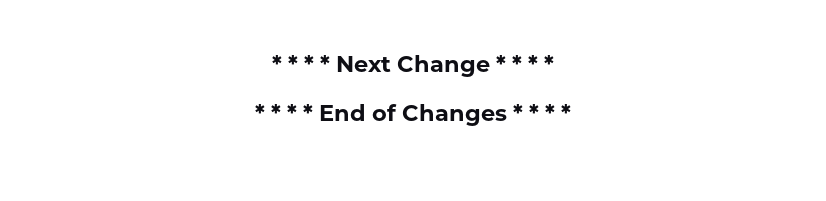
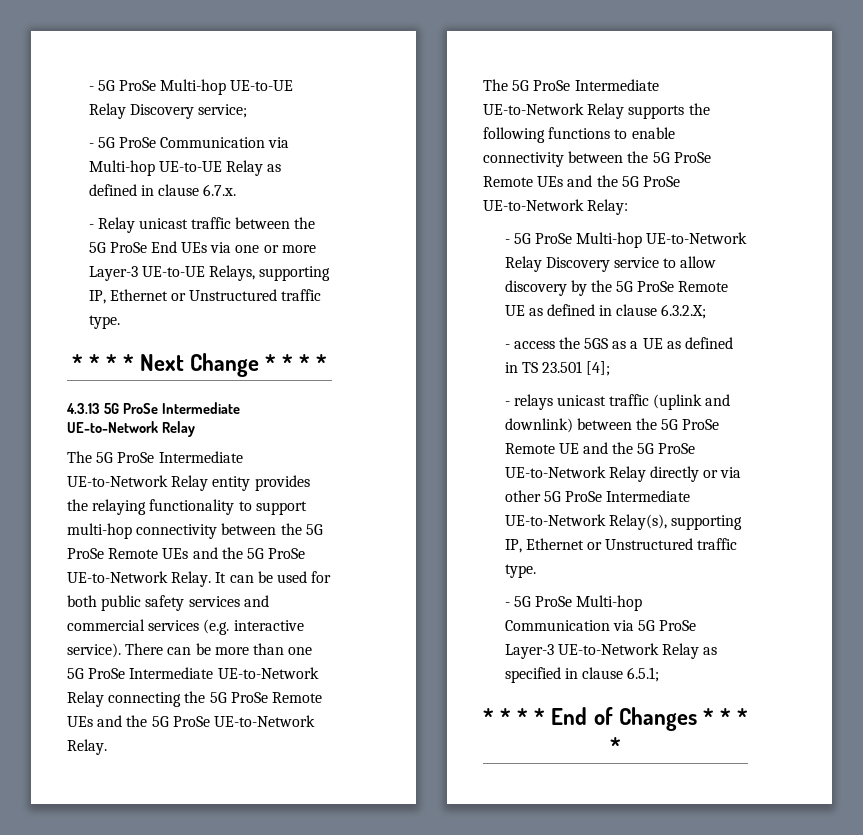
(271, 63) none -> [88,79,294,95] [88,103,247,119] [88,137,290,148] [88,160,282,176] [88,184,237,196] [88,217,316,233] [88,241,316,253] [88,265,331,281] [88,289,322,304] [88,315,120,329] - 5G ProSe Multi-hop UE-to-UE Relay Discovery service; // - 5G ProSe Communication via Multi-hop UE-to-UE Relay as defined in clause 6.7.x. // - Relay unicast traffic between the 5G ProSe End UEs via one or more Layer-3 UE-to-UE Relays, supporting IP, Ethernet or Unstructured traffic type. //
(555, 63) none -> [66,402,240,414] [67,421,195,437] [67,451,243,463] [67,475,310,491] [67,499,307,515] [67,523,323,539] [67,547,306,559] [67,571,332,587] [67,595,269,611] [67,619,304,635] [67,643,313,658] [67,667,319,679] [67,691,322,707] [67,715,315,727] [67,739,107,755] [483,79,659,91] [483,103,710,119] [483,127,675,143] [483,151,711,167] [483,175,680,187] [483,199,629,215] [504,232,748,248] [504,256,717,272] [504,280,729,296] [504,304,707,319] [504,337,733,349] [504,361,611,376] [504,394,731,410] [504,418,720,433] [504,442,696,454] [504,466,742,482] [504,490,691,502] [504,514,742,530] [504,538,738,553] [504,564,536,578] [504,595,643,611] [504,620,697,631] [504,643,718,659] [504,667,660,683] // 4.3.13 5G ProSe Intermediate UE-to-Network Relay // The 5G ProSe Intermediate UE-to-Network Relay entity provides the relaying functionality to support multi-hop connectivity between the 5G ProSe Remote UEs and the 5G ProSe UE-to-Network Relay. It can be used for both public safety services and commercial services (e.g. interactive service). There can be more than one 5G ProSe Intermediate UE-to-Network Relay connecting the 5G ProSe Remote UEs and the 5G ProSe UE-to-Network Relay. // The 5G ProSe Intermediate UE-to-Network Relay supports the following functions to enable connectivity between the 5G ProSe Remote UEs and the 5G ProSe UE-to-Network Relay: // - 5G ProSe Multi-hop UE-to-Network Relay Discovery service to allow discovery by the 5G ProSe Remote UE as defined in clause 6.3.2.X; // - access the 5GS as a UE as defined in TS 23.501 [4]; // - relays unicast traffic (uplink and downlink) between the 5G ProSe Remote UE and the 5G ProSe UE-to-Network Relay directly or via other 5G ProSe Intermediate UE-to-Network Relay(s), supporting IP, Ethernet or Unstructured traffic type. // - 5G ProSe Multi-hop Communication via 5G ProSe Layer-3 UE-to-Network Relay as specified in clause 6.5.1;

